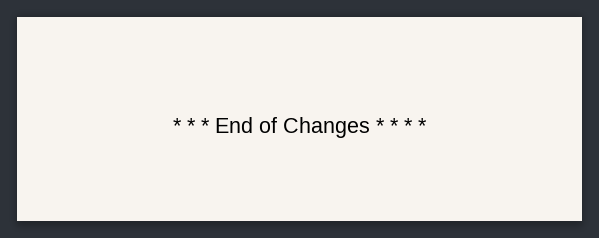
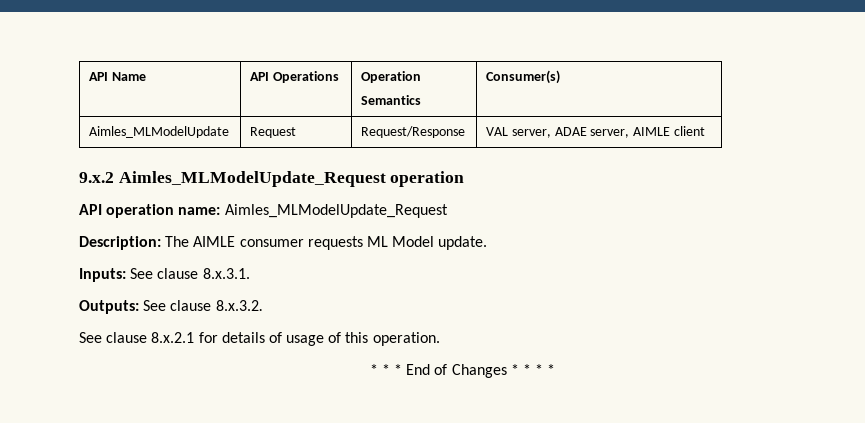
(173, 125) none -> [89,72,146,81] [250,71,339,83] [361,71,422,83] [361,95,422,105] [486,70,561,84] [89,126,230,138] [250,127,297,138] [361,126,466,138] [486,126,705,138] [79,171,465,187] [79,204,448,218] [79,236,488,250] [79,268,250,282] [79,300,263,314] [79,332,440,346] API Name | API Operations | Operation // Semantics | Consumer(s) // Aimles_MLModelUpdate | Request | Request/Response | VAL server, ADAE server, AIMLE client // 9.x.2 Aimles_MLModelUpdate_Request operation // API operation name: Aimles_MLModelUpdate_Request // Description: The AIMLE consumer requests ML Model update. // Inputs: See clause 8.x.3.1. // Outputs: See clause 8.x.3.2. // See clause 8.x.2.1 for details of usage of this operation. //

